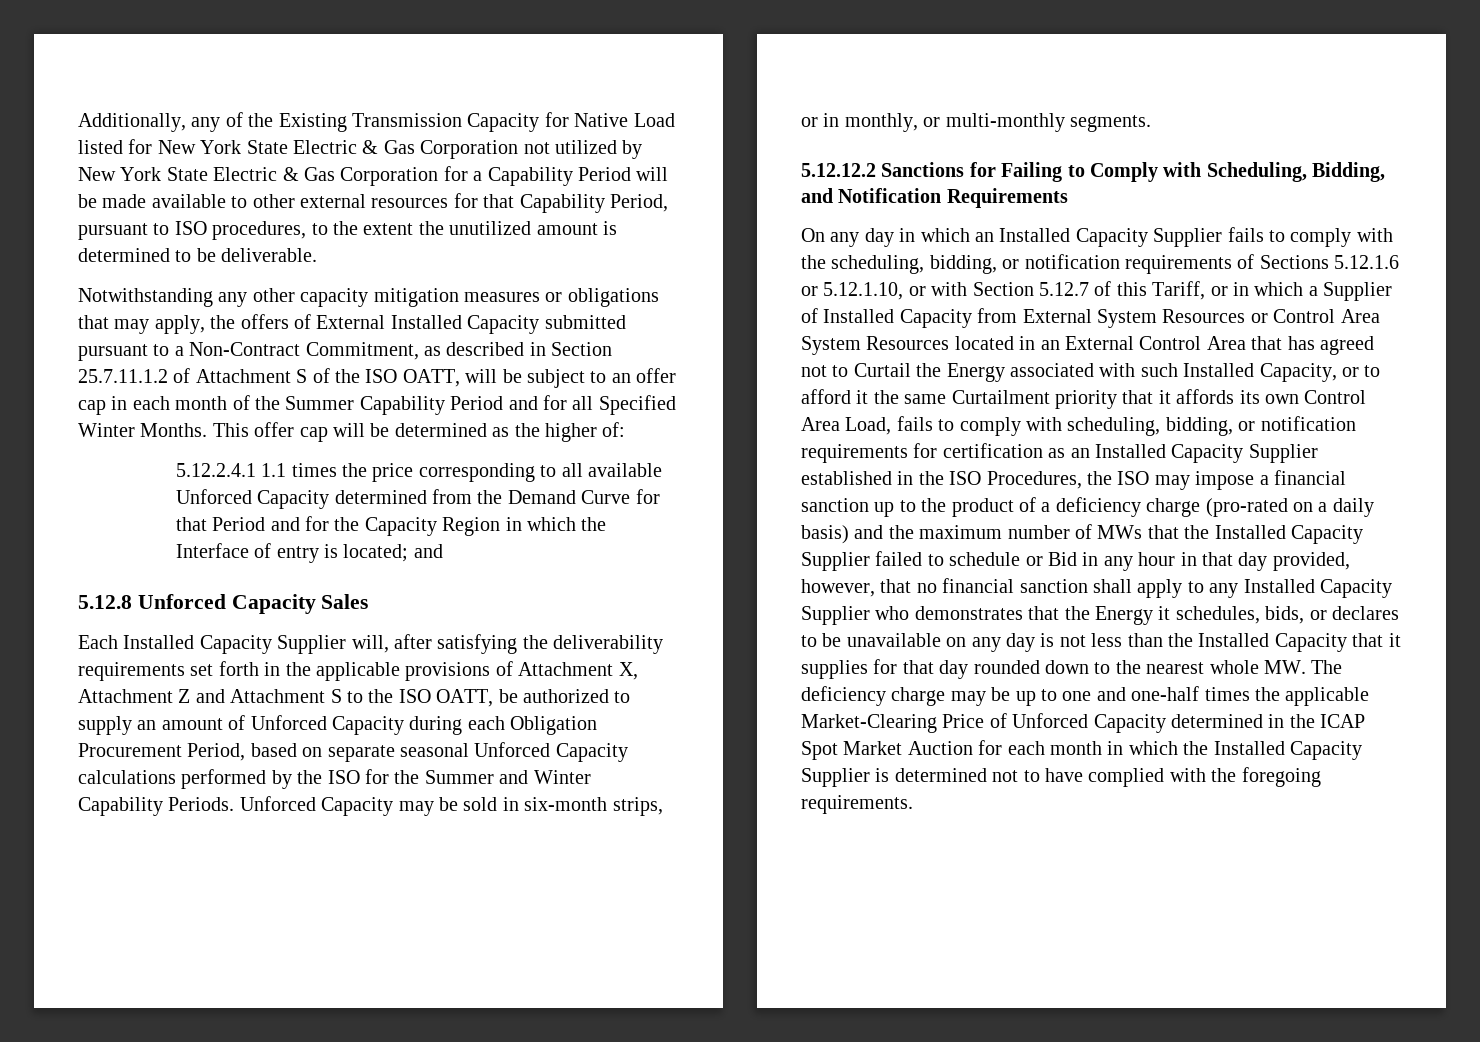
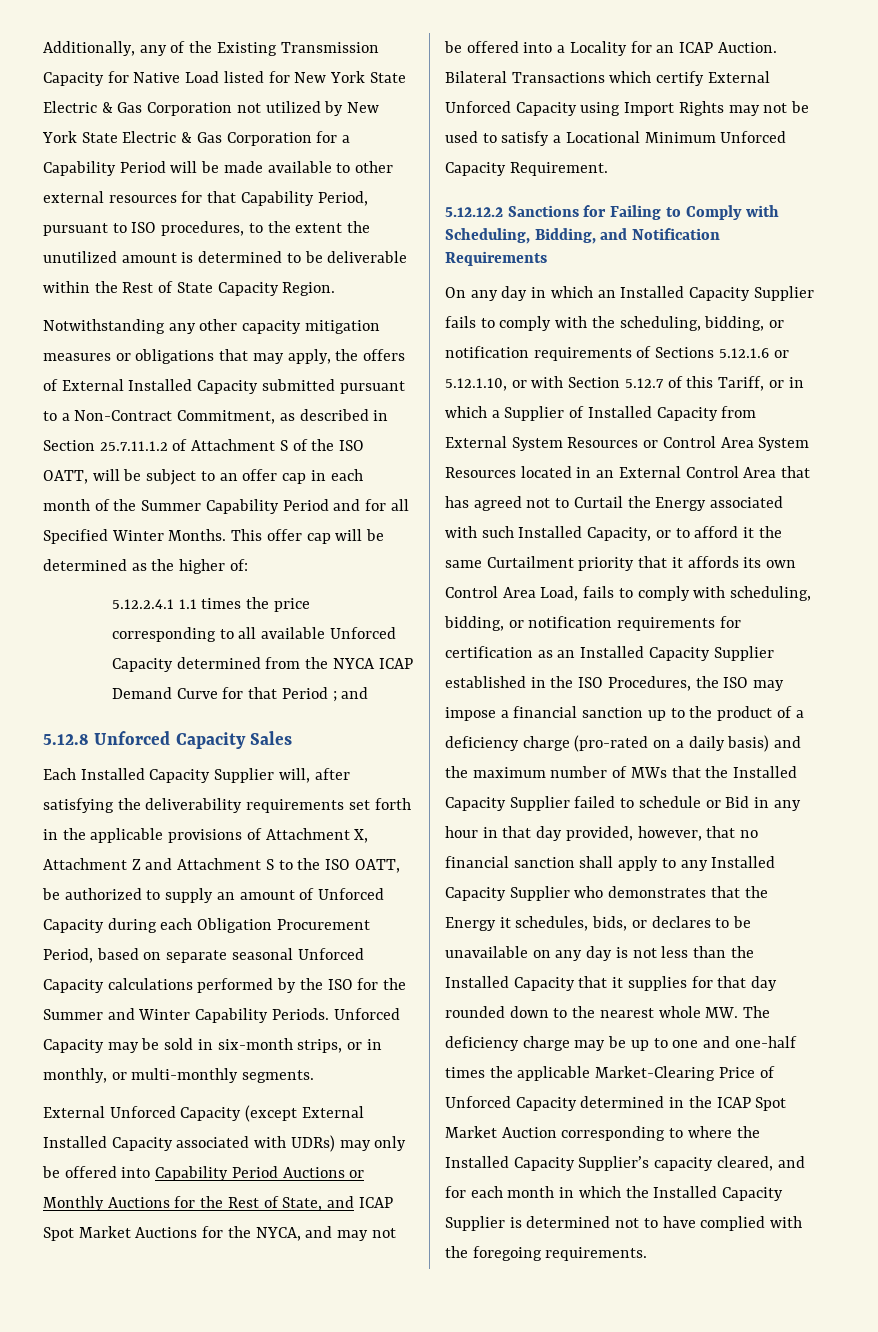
[221,248,318,262] deliverable. -> [327,251,408,263] [43,281,336,296] deliverable within the Rest of State Capacity Region.
(503, 497) none -> [332,658,413,669] NYCA ICAP
[270,516,607,536] [175,543,409,563] and for the Capacity Region in which the Interface of entry is located; -> [332,691,337,702] ;
(1151, 123) none -> [43,1105,364,1122] [43,1135,407,1152] [42,1166,365,1181] [43,1196,393,1211] [43,1226,396,1241] [444,41,777,56] [445,71,770,86] [445,101,810,116] [445,131,787,146] [445,162,608,176] // External Unforced Capacity (except External Installed Capacity associated with UDRs) may only be offered into Capability Period Auctions or Monthly Auctions for the Rest of State, and ICAP Spot Market Auctions for the NYCA, and may not be offered into a Locality for an ICAP Auction. Bilateral Transactions which certify External Unforced Capacity using Import Rights may not be used to satisfy a Locational Minimum Unforced Capacity Requirement.
(973, 748) none -> [561,1126,760,1141] [445,1156,805,1171] corresponding to where the Installed Capacity Supplier’s capacity cleared, and

